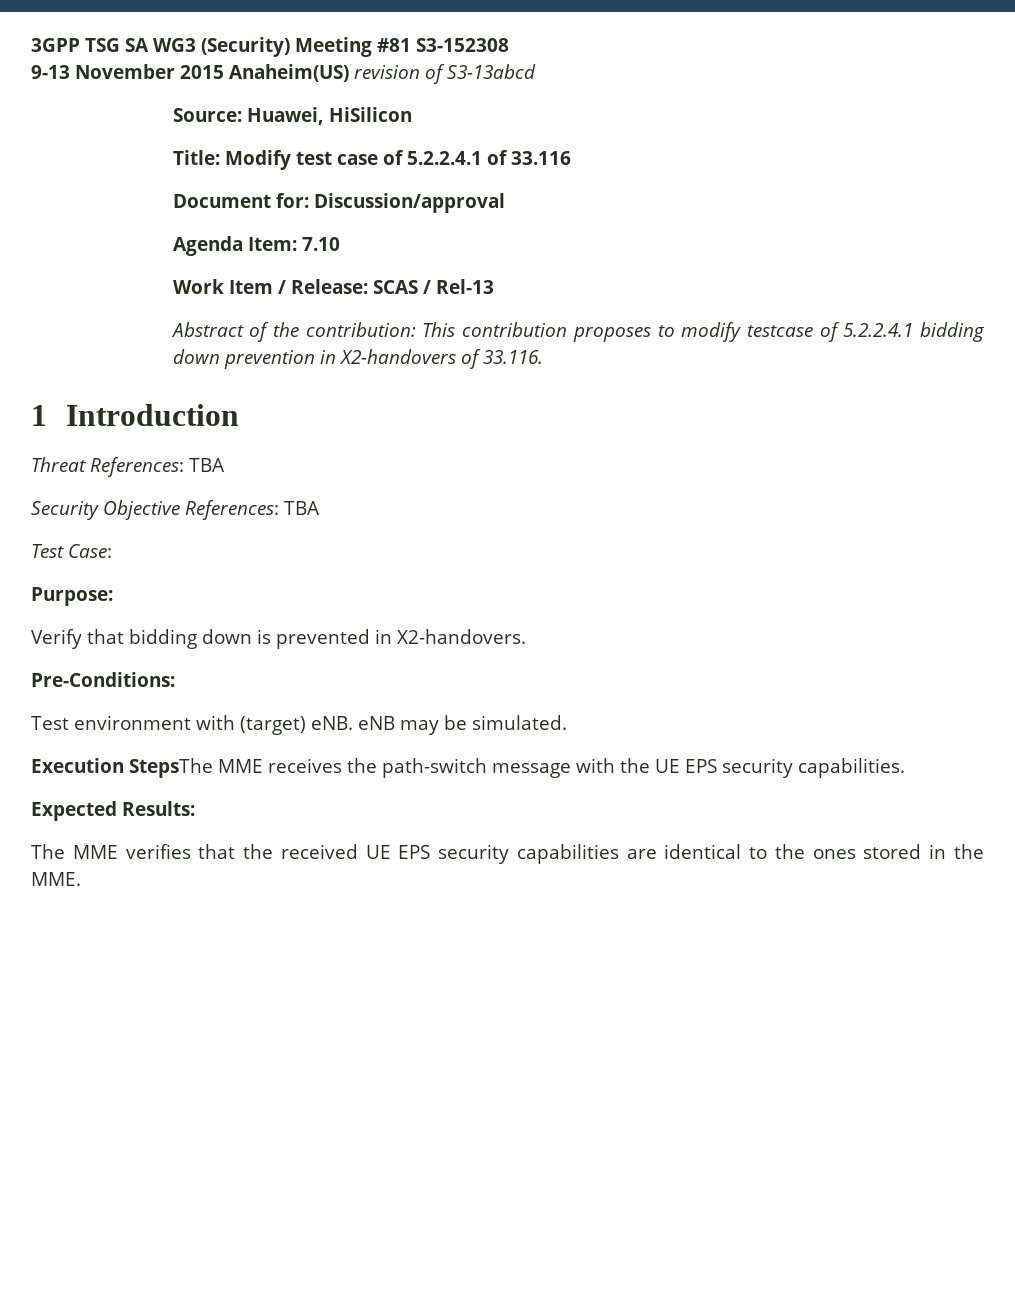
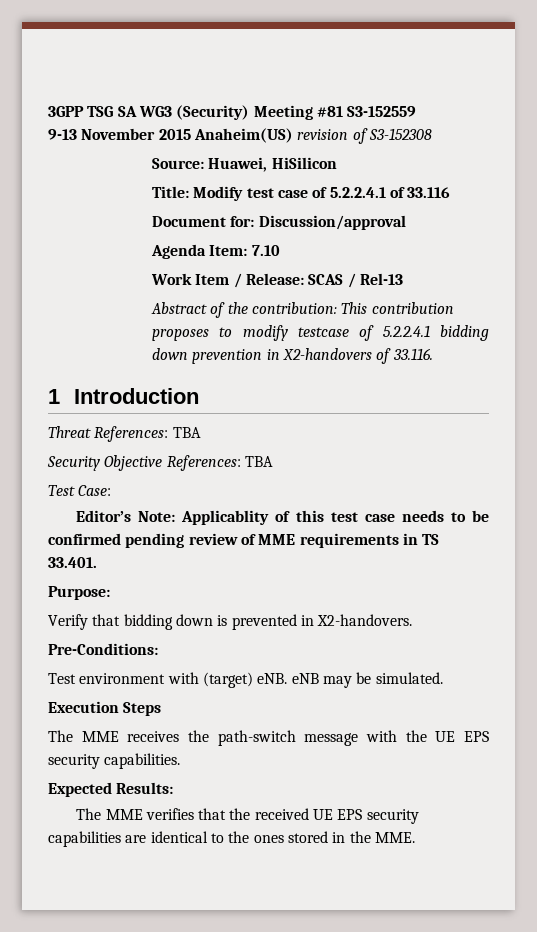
[416,38,509,52] S3-152308 -> [347,106,417,117] S3-152559
[447,64,536,79] S3-13abcd -> [368,128,432,140] S3-152308
(112, 551) none -> [76,510,490,525] [48,533,440,548] [48,557,97,568] // Editor’s Note: Applicablity of this test case needs to be confirmed pending review of MME requirements in TS 33.401.
[129,758,213,778] StepsThe -> [123,702,162,716] [48,730,73,742] Steps // The

